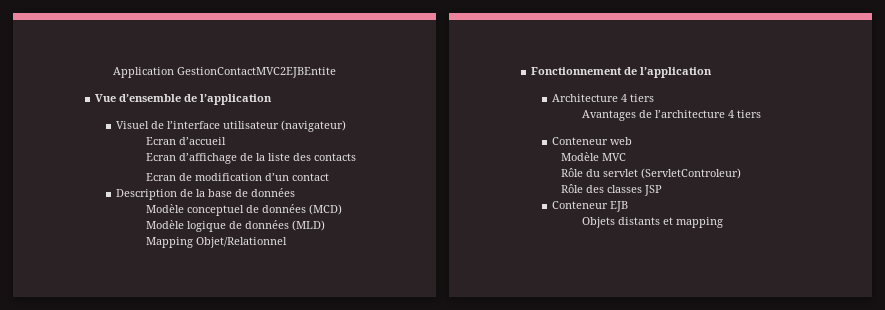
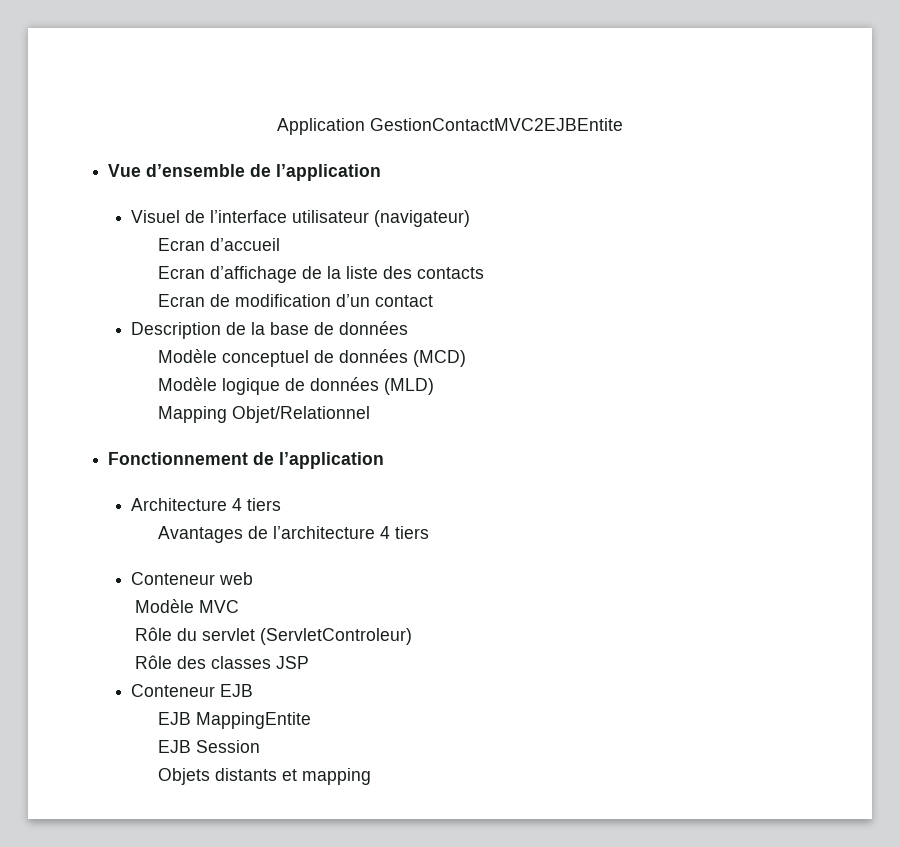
(629, 206) none -> [158,712,312,729] [158,740,261,753] // EJB MappingEntite // EJB Session

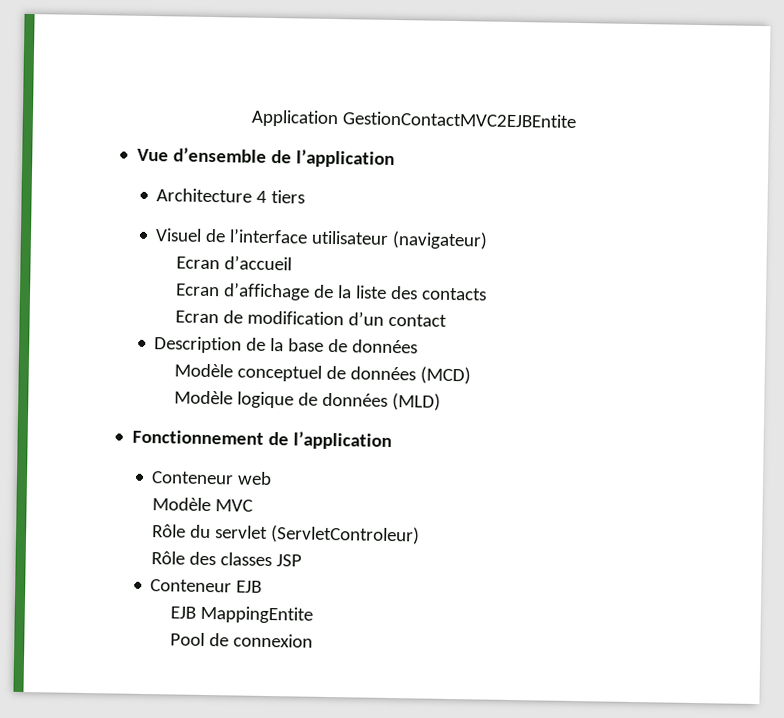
(382, 172) none -> [156,188,306,204] // Architecture 4 tiers
[158,406,371,423] // Mapping Objet/Relationnel -> (442, 402) none
[131,498,282,511] [158,526,430,543] // Architecture 4 tiers // Avantages de l’architecture 4 tiers -> (392, 441) none
[158,740,261,753] [158,768,372,785] EJB Session // Objets distants et mapping -> [170,632,314,648] Pool de connexion

